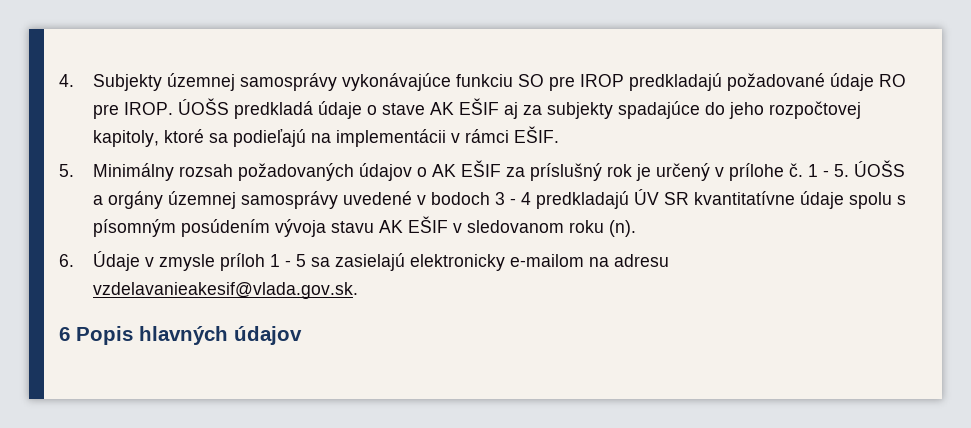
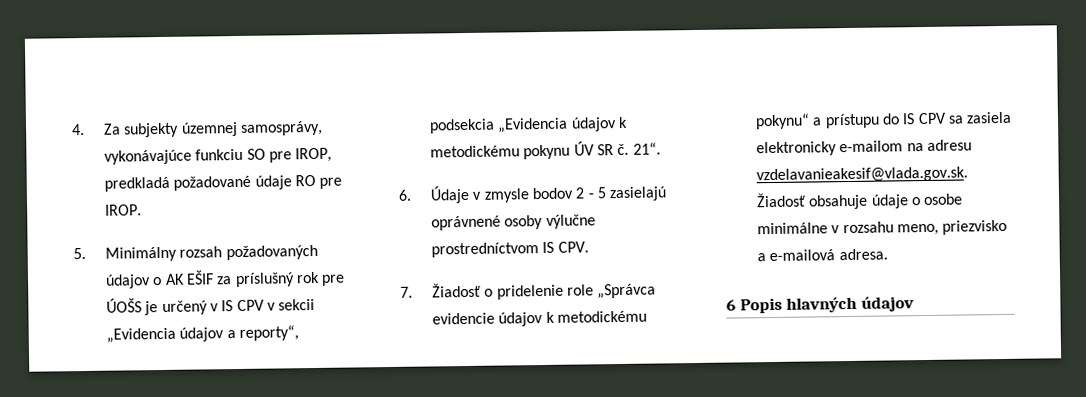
[93,73,338,91] Subjekty územnej samosprávy -> [102,120,323,138] Za subjekty územnej samosprávy,
[580,73,723,91] IROP predkladajú -> [295,147,333,163] [103,176,170,192] IROP, predkladá
[178,98,862,119] [93,126,560,147] ÚOŠS predkladá údaje o stave AK EŠIF aj za subjekty spadajúce do jeho rozpočtovej kapitoly, ktoré sa podieľajú na implementácii v rámci EŠIF. -> (142, 210) none
(633, 170) none -> [321,274,346,286] [105,298,142,313] pre ÚOŠS
[729,160,906,181] [93,189,907,209] [93,216,637,237] [59,251,406,271] prílohe č. 1 - 5. ÚOŠS a orgány územnej samosprávy uvedené v bodoch 3 - 4 predkladajú ÚV SR kvantitatívne údaje spolu s písomným posúdením vývoja stavu AK EŠIF v sledovanom roku (n). // 6. Údaje v zmysle príloh 1 - 5 sa zasielajú -> [221,298,316,312] [105,325,299,343] [428,116,628,134] [429,141,661,160] [398,185,668,204] [430,214,596,231] [430,241,589,258] [400,282,657,300] [431,310,647,327] [754,111,1013,130] IS CPV v sekcii „Evidencia údajov a reporty“, podsekcia „Evidencia údajov k metodickému pokynu ÚV SR č. 21“. // 6. Údaje v zmysle bodov 2 - 5 zasielajú oprávnené osoby výlučne prostredníctvom IS CPV. // 7. Žiadosť o pridelenie role „Správca evidencie údajov k metodickému pokynu“ a prístupu do IS CPV sa zasiela
(359, 290) none -> [755,192,964,210] [756,219,1008,236] [756,248,888,262] Žiadosť obsahuje údaje o osobe minimálne v rozsahu meno, priezvisko a e-mailová adresa.

